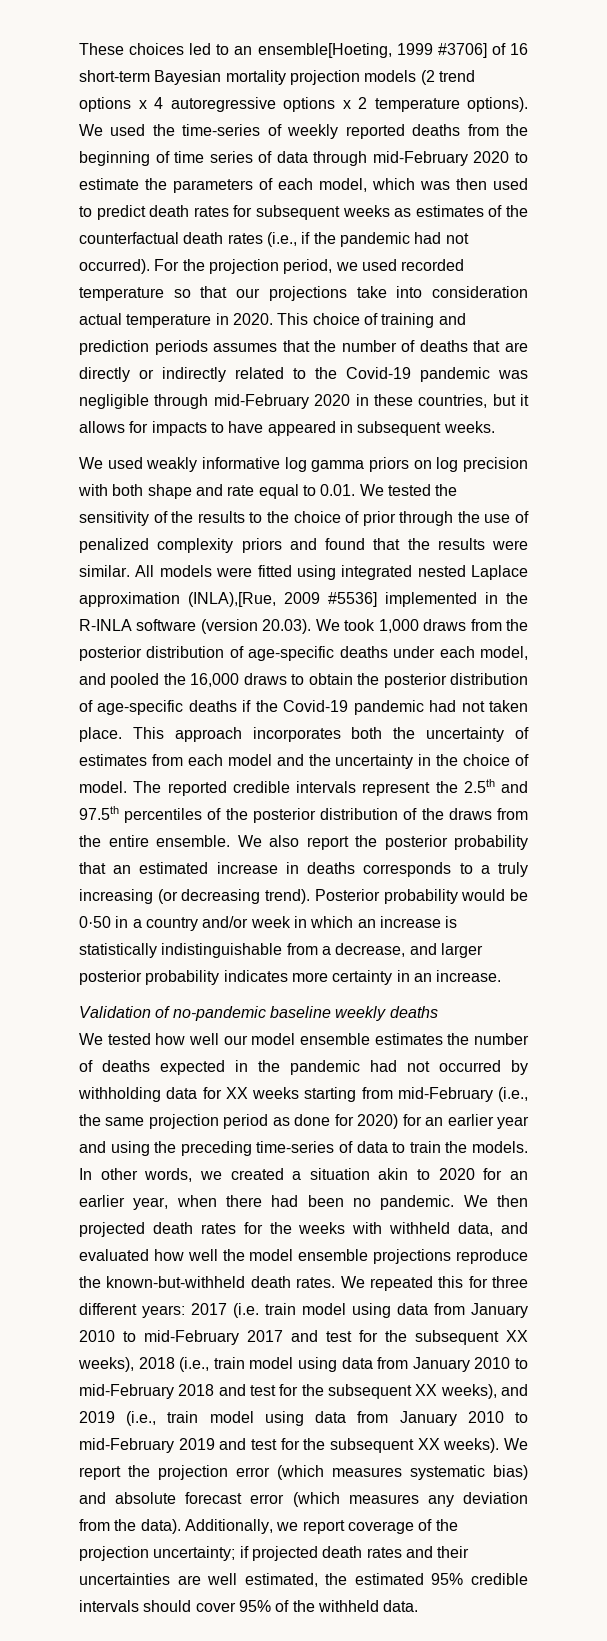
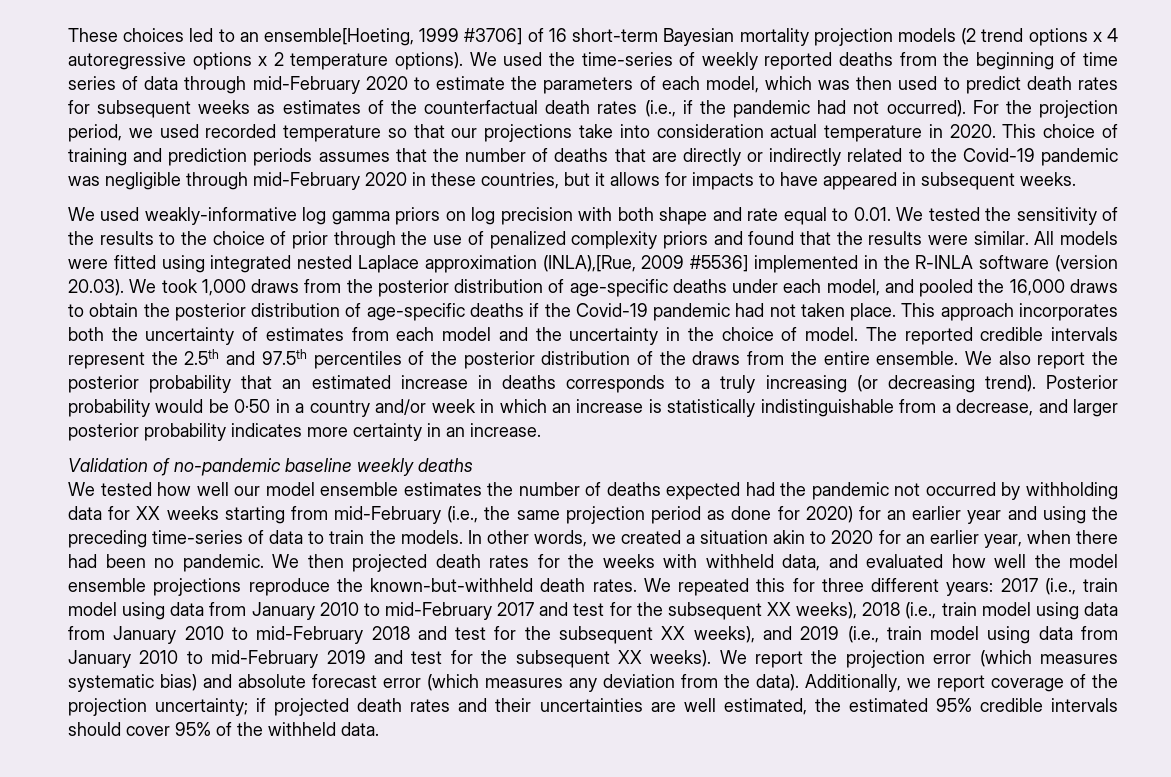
[146,457,280,472] weakly informative -> [144,207,297,225] weakly-informative
[235,1060,397,1075] in the pandemic had -> [745,482,889,500] had the pandemic
[233,1303,259,1318] (i.e. -> [1044,578,1076,595] (i.e.,

